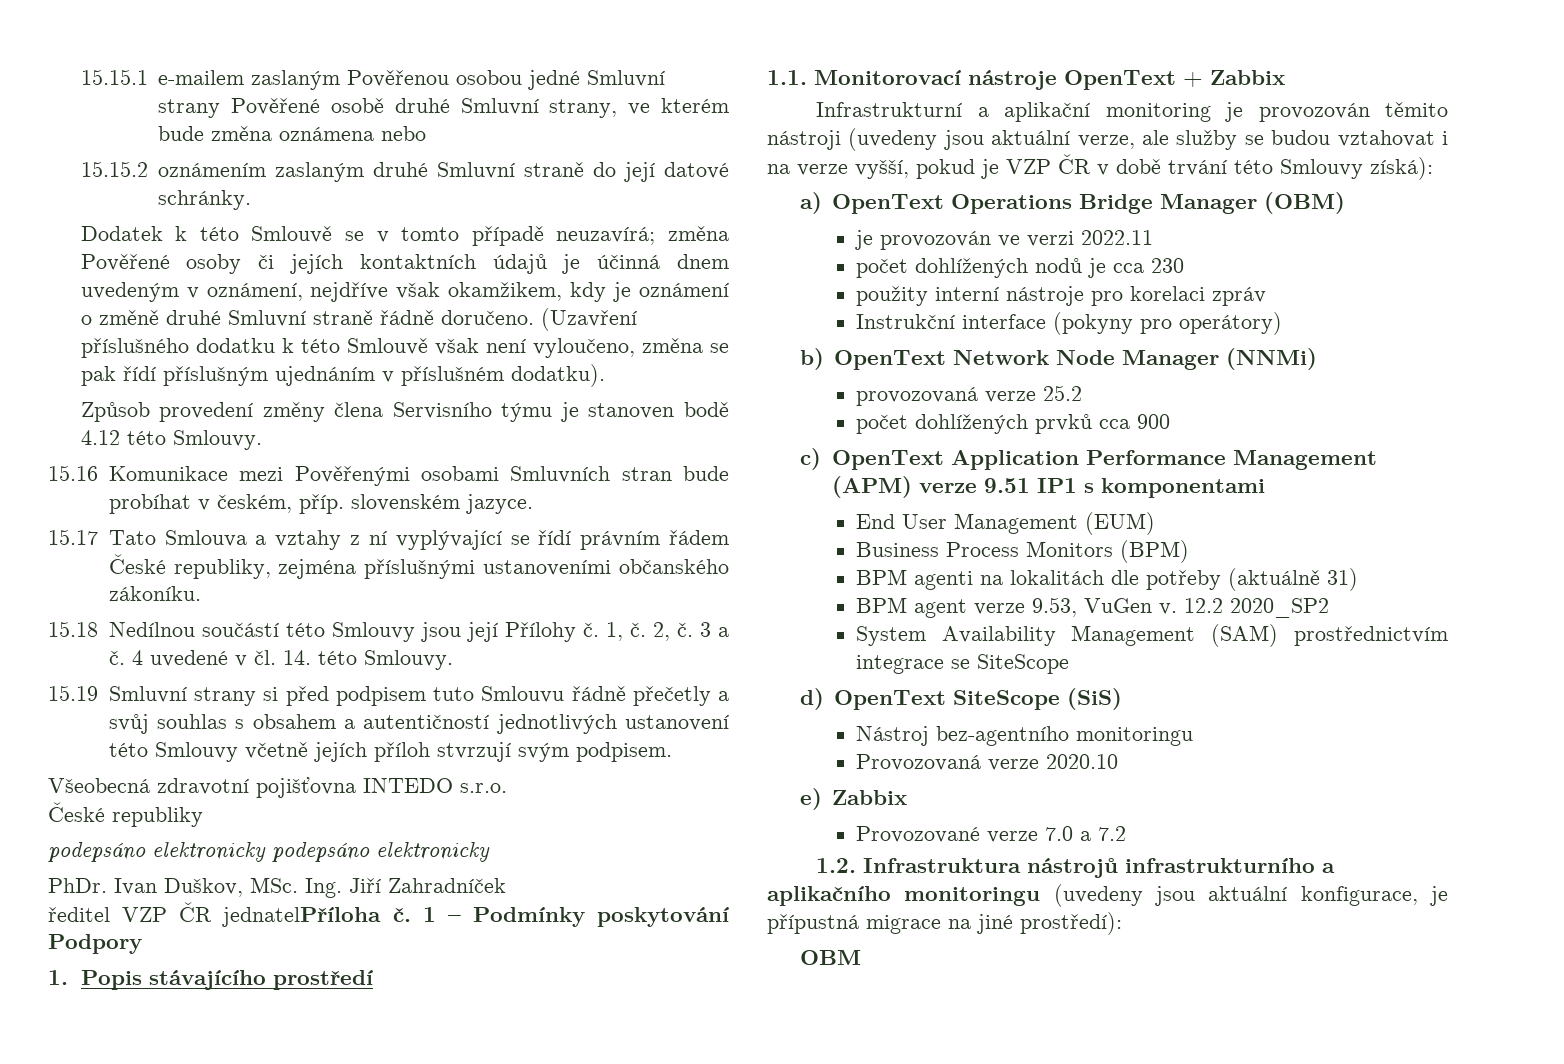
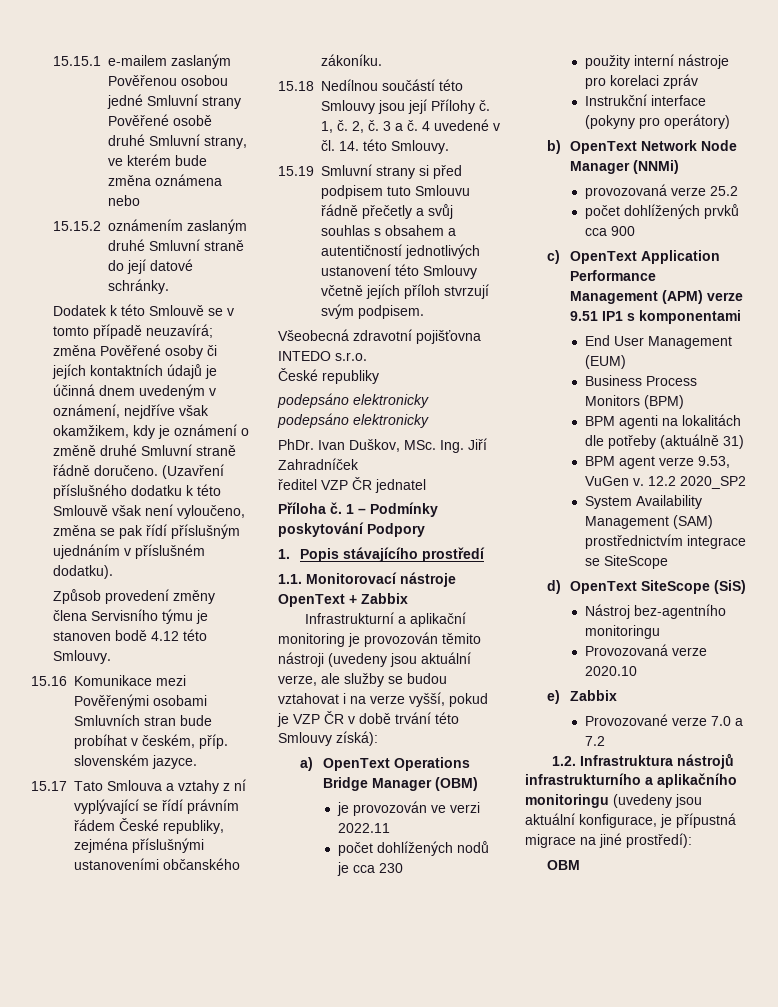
[222,907,382,927] jednatelPříloha -> [375,479,426,493] [278,502,326,514] jednatel // Příloha

